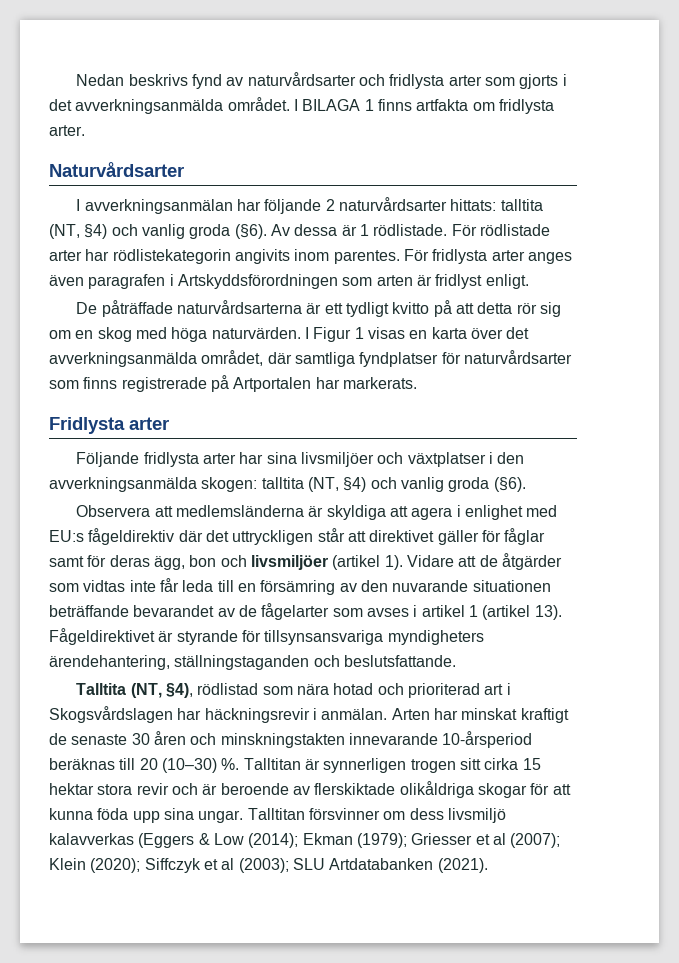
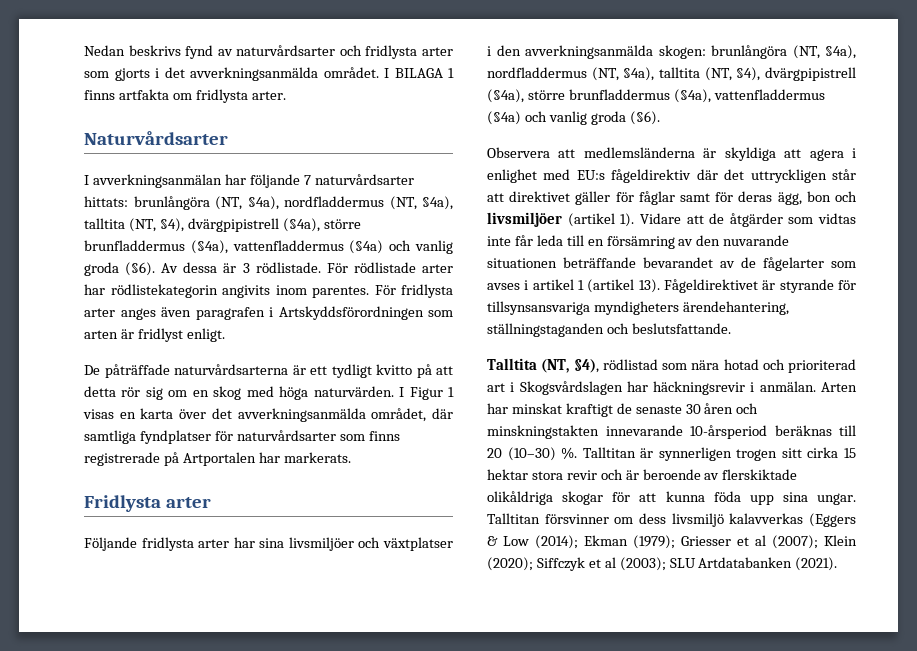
[325,199,335,211] 2 -> [303,175,311,185] 7
[500,199,543,211] [49,224,108,239] talltita (NT, §4) -> [133,196,453,210] [84,218,361,232] [84,240,384,254] brunlångöra (NT, §4a), nordfladdermus (NT, §4a), talltita (NT, §4), dvärgpipistrell (§4a), större brunfladdermus (§4a), vattenfladdermus (§4a)
[359,224,369,236] 1 -> [242,263,250,273] 3
[261,477,367,492] talltita (NT, §4) -> [711,45,856,59] [487,67,856,81] [487,89,825,103] [487,111,521,125] brunlångöra (NT, §4a), nordfladdermus (NT, §4a), talltita (NT, §4), dvärgpipistrell (§4a), större brunfladdermus (§4a), vattenfladdermus (§4a)

